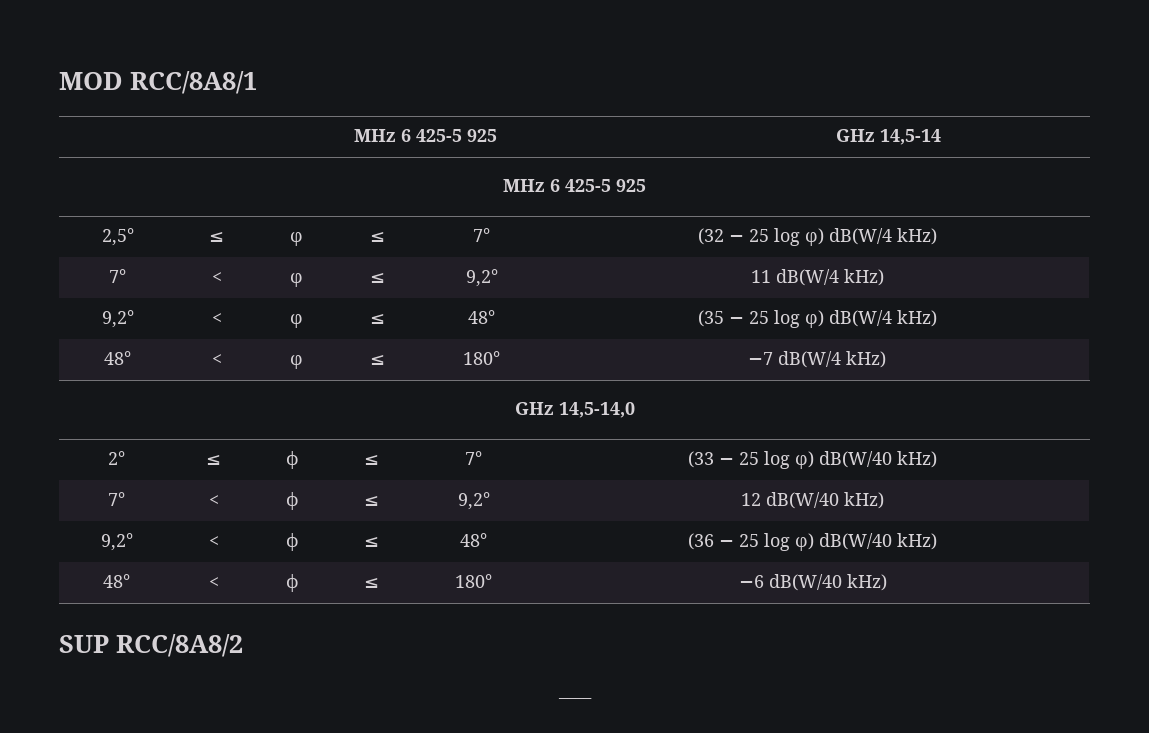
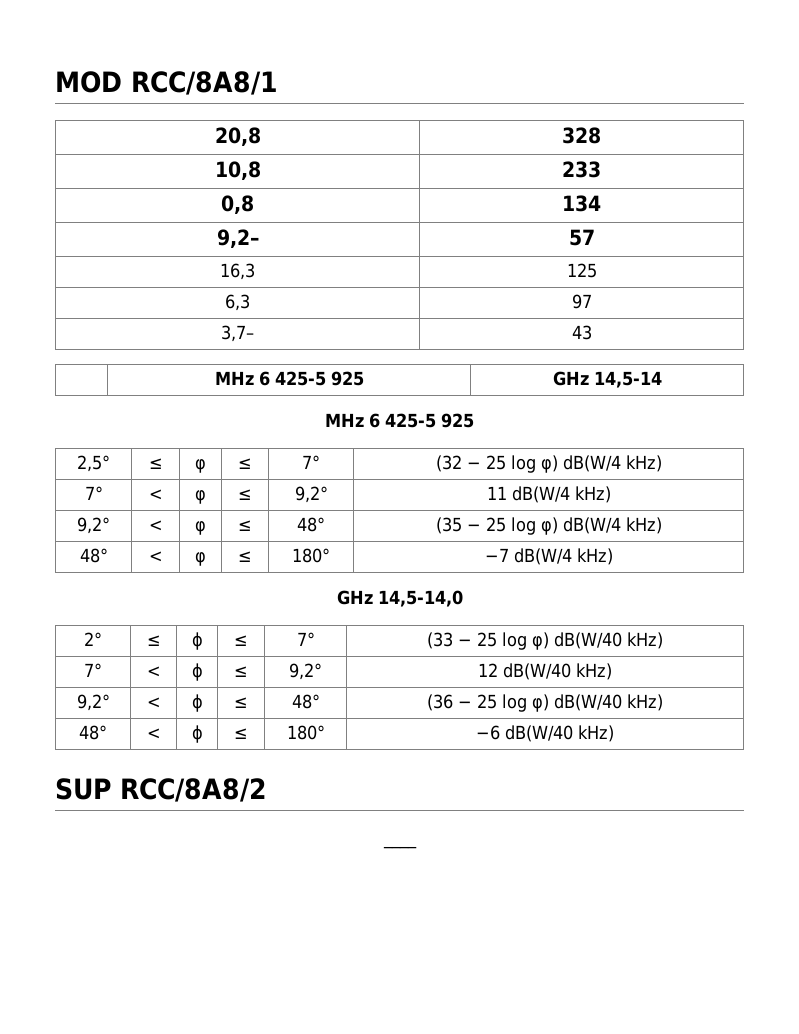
(257, 82) none -> [214,127,261,146] [562,127,601,144] [214,161,261,180] [562,161,601,178] [221,195,254,214] [562,195,601,212] [216,229,259,248] [568,229,595,246] [220,263,255,280] [566,263,597,278] [225,294,250,311] [571,294,592,309] [221,325,254,342] [571,325,592,340] // 20,8 | 328 // 10,8 | 233 // 0,8 | 134 // 9,2– | 57 // 16,3 | 125 // 6,3 | 97 // 3,7– | 43

